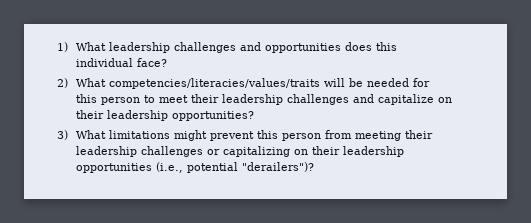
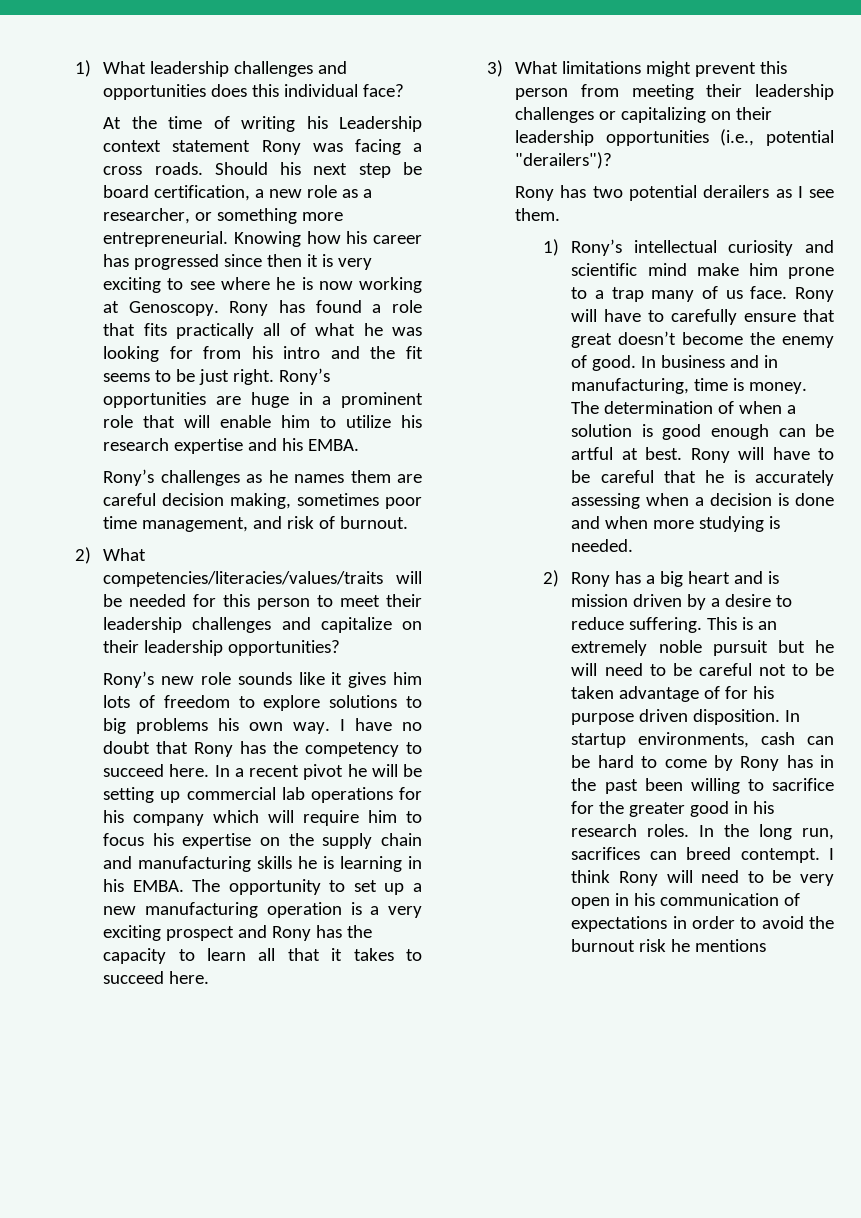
(167, 62) none -> [103,116,422,132] [103,139,422,155] [103,162,423,178] [103,185,373,201] [103,208,344,224] [103,231,422,247] [103,254,373,270] [103,277,423,293] [103,300,422,316] [103,323,422,339] [103,346,423,362] [103,368,331,385] [103,392,423,408] [103,415,423,428] [103,438,360,454] [103,469,422,486] [103,493,422,509] [103,516,409,532] // At the time of writing his Leadership context statement Rony was facing a cross roads. Should his next step be board certification, a new role as a researcher, or something more entrepreneurial. Knowing how his career has progressed since then it is very exciting to see where he is now working at Genoscopy. Rony has found a role that fits practically all of what he was looking for from his intro and the fit seems to be just right. Rony’s opportunities are huge in a prominent role that will enable him to utilize his research expertise and his EMBA. // Rony’s challenges as he names them are careful decision making, sometimes poor time management, and risk of burnout.
(254, 116) none -> [103,671,422,688] [103,695,422,711] [103,718,423,734] [103,741,422,757] [103,764,423,780] [103,787,422,803] [103,810,423,826] [103,833,422,849] [103,856,423,872] [103,879,422,895] [103,902,422,918] [103,925,373,941] [103,948,423,964] [103,971,210,984] // Rony’s new role sounds like it gives him lots of freedom to explore solutions to big problems his own way. I have no doubt that Rony has the competency to succeed here. In a recent pivot he will be setting up commercial lab operations for his company which will require him to focus his expertise on the supply chain and manufacturing skills he is learning in his EMBA. The opportunity to set up a new manufacturing operation is a very exciting prospect and Rony has the capacity to learn all that it takes to succeed here.
(314, 167) none -> [515,185,834,201] [515,208,561,221] [543,239,834,256] [571,263,834,279] [571,286,834,302] [571,309,835,325] [571,331,834,348] [571,355,779,371] [571,378,808,394] [571,401,797,414] [571,424,834,440] [571,447,834,463] [571,470,834,486] [571,493,834,509] [571,516,781,532] [571,539,634,552] [543,570,780,587] [571,594,793,610] [571,617,778,633] [571,640,834,656] [571,663,834,676] [571,686,775,702] [571,709,801,725] [571,732,834,748] [571,755,834,771] [571,778,834,794] [571,801,775,817] [571,824,834,840] [571,847,834,863] [571,870,834,886] [571,893,801,909] [571,916,834,932] [571,939,767,952] // Rony has two potential derailers as I see them. // 1) Rony’s intellectual curiosity and scientific mind make him prone to a trap many of us face. Rony will have to carefully ensure that great doesn’t become the enemy of good. In business and in manufacturing, time is money. The determination of when a solution is good enough can be artful at best. Rony will have to be careful that he is accurately assessing when a decision is done and when more studying is needed. // 2) Rony has a big heart and is mission driven by a desire to reduce suffering. This is an extremely noble pursuit but he will need to be careful not to be taken advantage of for his purpose driven disposition. In startup environments, cash can be hard to come by Rony has in the past been willing to sacrifice for the greater good in his research roles. In the long run, sacrifices can breed contempt. I think Rony will need to be very open in his communication of expectations in order to avoid the burnout risk he mentions

